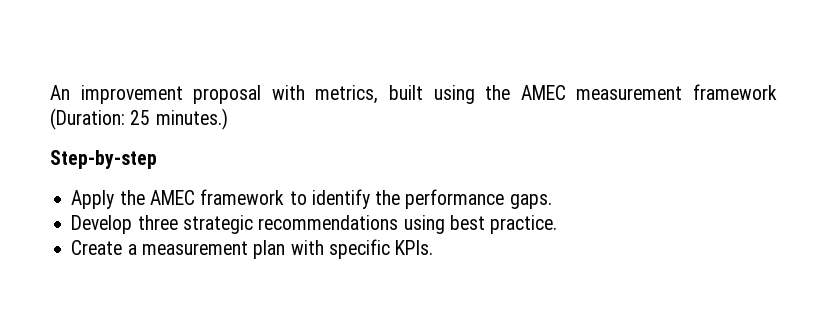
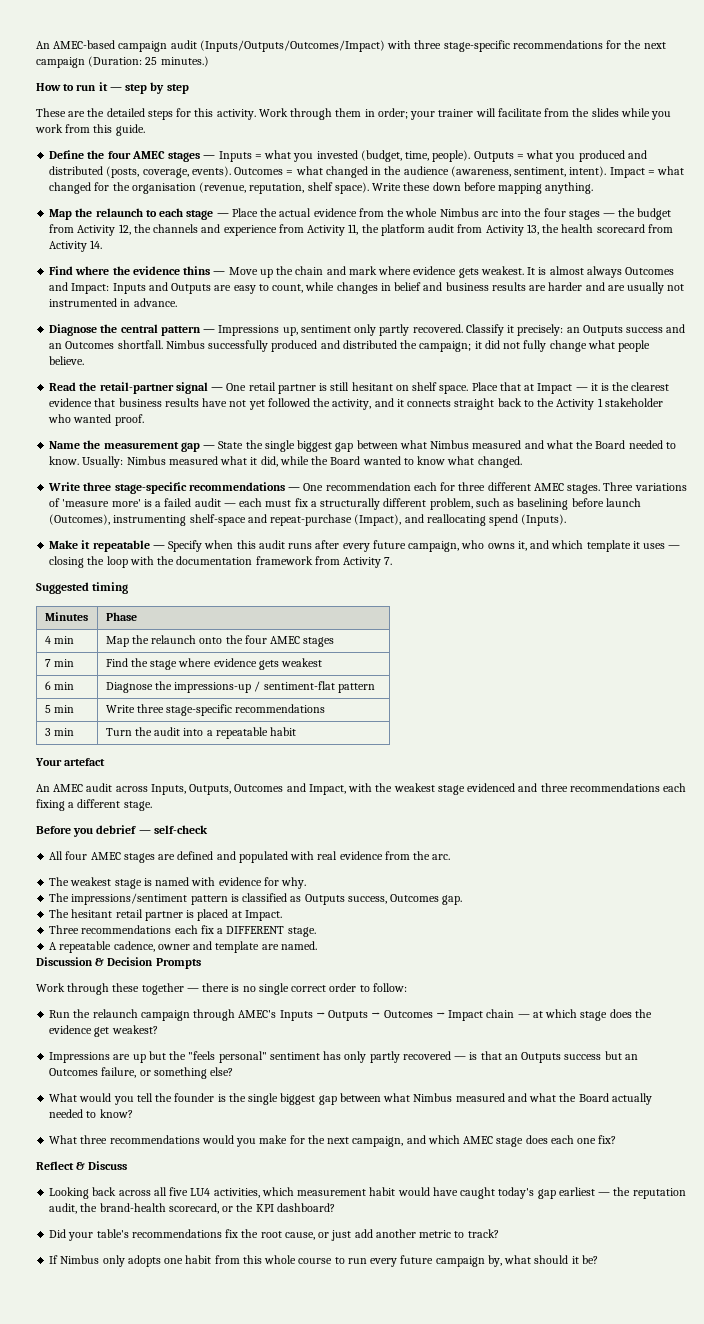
[50,84,778,104] [50,108,228,130] [50,150,157,169] [71,189,552,209] [71,215,558,234] [71,239,434,259] An improvement proposal with metrics, built using the AMEC measurement framework (Duration: 25 minutes.) // Step-by-step // Apply the AMEC framework to identify the performance gaps. // Develop three strategic recommendations using best practice. // Create a measurement plan with specific KPIs. -> [36,40,666,52] [36,56,209,68] [36,82,189,94] [36,108,672,120] [35,124,145,136] [49,150,647,162] [49,166,685,178] [49,182,594,194] [49,208,672,220] [49,224,673,236] [49,240,103,252] [49,266,675,278] [49,282,685,294] [49,298,177,307] [49,324,686,336] [49,340,651,352] [49,356,85,365] [49,382,670,394] [49,398,663,410] [48,414,144,426] [49,440,676,452] [49,456,522,468] [48,482,687,494] [49,498,641,510] [49,514,567,526] [49,540,681,552] [49,556,393,568] [36,582,129,594] [44,612,88,621] [105,612,137,621] [44,636,74,644] [105,635,335,647] [44,659,74,667] [105,658,323,670] [44,681,74,690] [105,681,375,693] [44,705,74,713] [105,704,326,716] [44,728,74,736] [105,727,297,739] [35,758,106,766] [36,783,687,795] [36,799,152,811] [36,825,208,837] [49,851,451,863] [49,877,307,889] [49,893,463,905] [49,909,282,921] [49,925,316,937] [49,941,317,953] [36,957,201,969] [36,983,407,995] [49,1009,652,1021] [49,1025,158,1037] [49,1051,638,1063] [49,1067,234,1079] [49,1093,652,1105] [49,1109,133,1118] [49,1135,617,1147] [36,1161,128,1170] [49,1187,686,1199] [49,1203,335,1214] [49,1229,499,1241] [49,1255,598,1267] An AMEC-based campaign audit (Inputs/Outputs/Outcomes/Impact) with three stage-specific recommendations for the next campaign (Duration: 25 minutes.) // How to run it — step by step // These are the detailed steps for this activity. Work through them in order; your trainer will facilitate from the slides while you work from this guide. // Define the four AMEC stages — Inputs = what you invested (budget, time, people). Outputs = what you produced and distributed (posts, coverage, events). Outcomes = what changed in the audience (awareness, sentiment, intent). Impact = what changed for the organisation (revenue, reputation, shelf space). Write these down before mapping anything. // Map the relaunch to each stage — Place the actual evidence from the whole Nimbus arc into the four stages — the budget from Activity 12, the channels and experience from Activity 11, the platform audit from Activity 13, the health scorecard from Activity 14. // Find where the evidence thins — Move up the chain and mark where evidence gets weakest. It is almost always Outcomes and Impact: Inputs and Outputs are easy to count, while changes in belief and business results are harder and are usually not instrumented in advance. // Diagnose the central pattern — Impressions up, sentiment only partly recovered. Classify it precisely: an Outputs success and an Outcomes shortfall. Nimbus successfully produced and distributed the campaign; it did not fully change what people believe. // Read the retail-partner signal — One retail partner is still hesitant on shelf space. Place that at Impact — it is the clearest evidence that business results have not yet followed the activity, and it connects straight back to the Activity 1 stakeholder who wanted proof. // Name the measurement gap — State the single biggest gap between what Nimbus measured and what the Board needed to know. Usually: Nimbus measured what it did, while the Board wanted to know what changed. // Write three stage-specific recommendations — One recommendation each for three different AMEC stages. Three variations of 'measure more' is a failed audit — each must fix a structurally different problem, such as baselining before launch (Outcomes), instrumenting shelf-space and repeat-purchase (Impact), and reallocating spend (Inputs). // Make it repeatable — Specify when this audit runs after every future campaign, who owns it, and which template it uses — closing the loop with the documentation framework from Activity 7. // Suggested timing // Minutes | Phase // 4 min | Map the relaunch onto the four AMEC stages // 7 min | Find the stage where evidence gets weakest // 6 min | Diagnose the impressions-up / sentiment-flat pattern // 5 min | Write three stage-specific recommendations // 3 min | Turn the audit into a repeatable habit // Your artefact // An AMEC audit across Inputs, Outputs, Outcomes and Impact, with the weakest stage evidenced and three recommendations each fixing a different stage. // Before you debrief — self-check // All four AMEC stages are defined and populated with real evidence from the arc. // The weakest stage is named with evidence for why. // The impressions/sentiment pattern is classified as Outputs success, Outcomes gap. // The hesitant retail partner is placed at Impact. // Three recommendations each fix a DIFFERENT stage. // A repeatable cadence, owner and template are named. // Discussion & Decision Prompts // Work through these together — there is no single correct order to follow: // Run the relaunch campaign through AMEC's Inputs → Outputs → Outcomes → Impact chain — at which stage does the evidence get weakest? // Impressions are up but the "feels personal" sentiment has only partly recovered — is that an Outputs success but an Outcomes failure, or something else? // What would you tell the founder is the single biggest gap between what Nimbus measured and what the Board actually needed to know? // What three recommendations would you make for the next campaign, and which AMEC stage does each one fix? // Reflect & Discuss // Looking back across all five LU4 activities, which measurement habit would have caught today's gap earliest — the reputation audit, the brand-health scorecard, or the KPI dashboard? // Did your table's recommendations fix the root cause, or just add another metric to track? // If Nimbus only adopts one habit from this whole course to run every future campaign by, what should it be?

